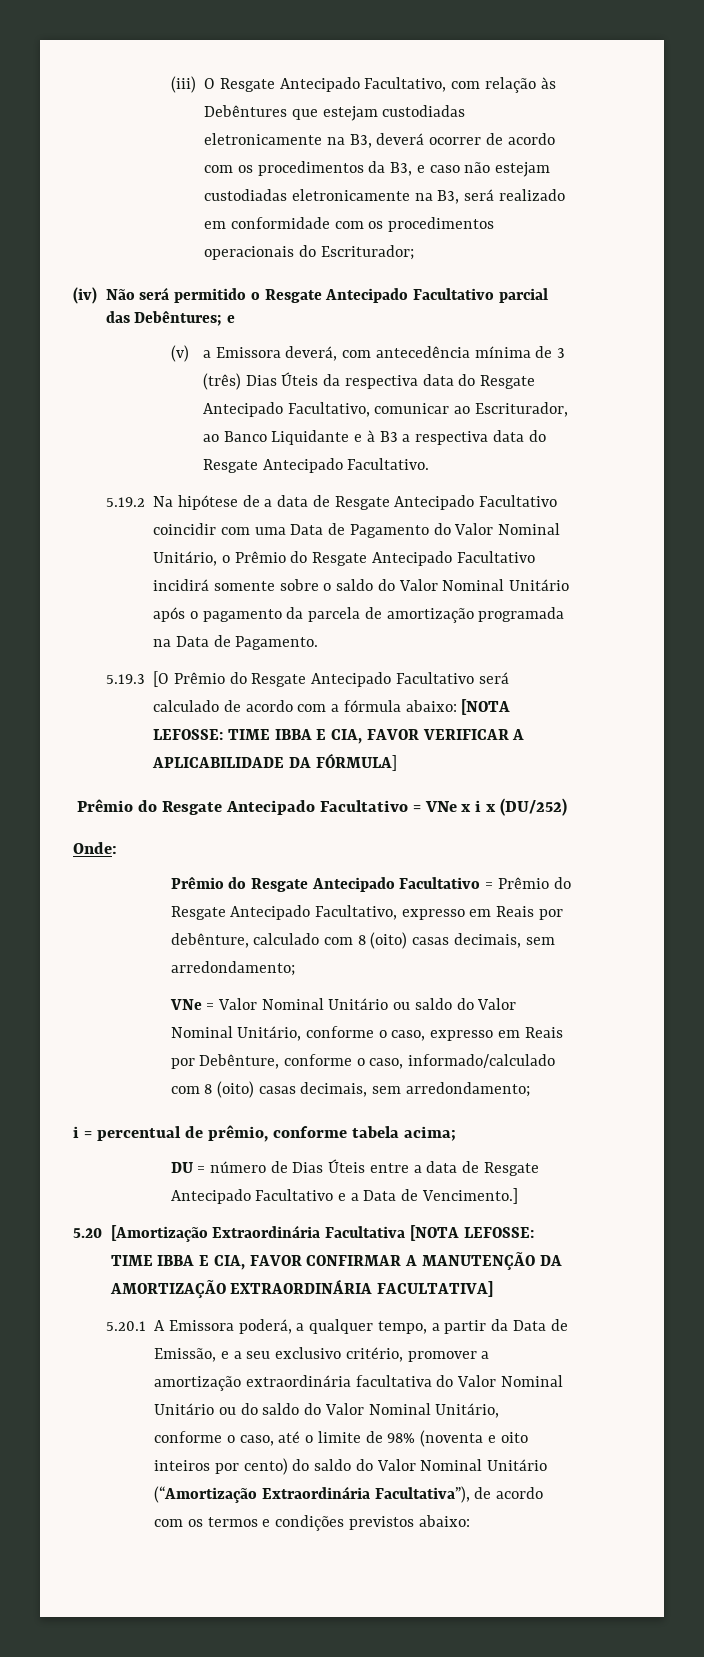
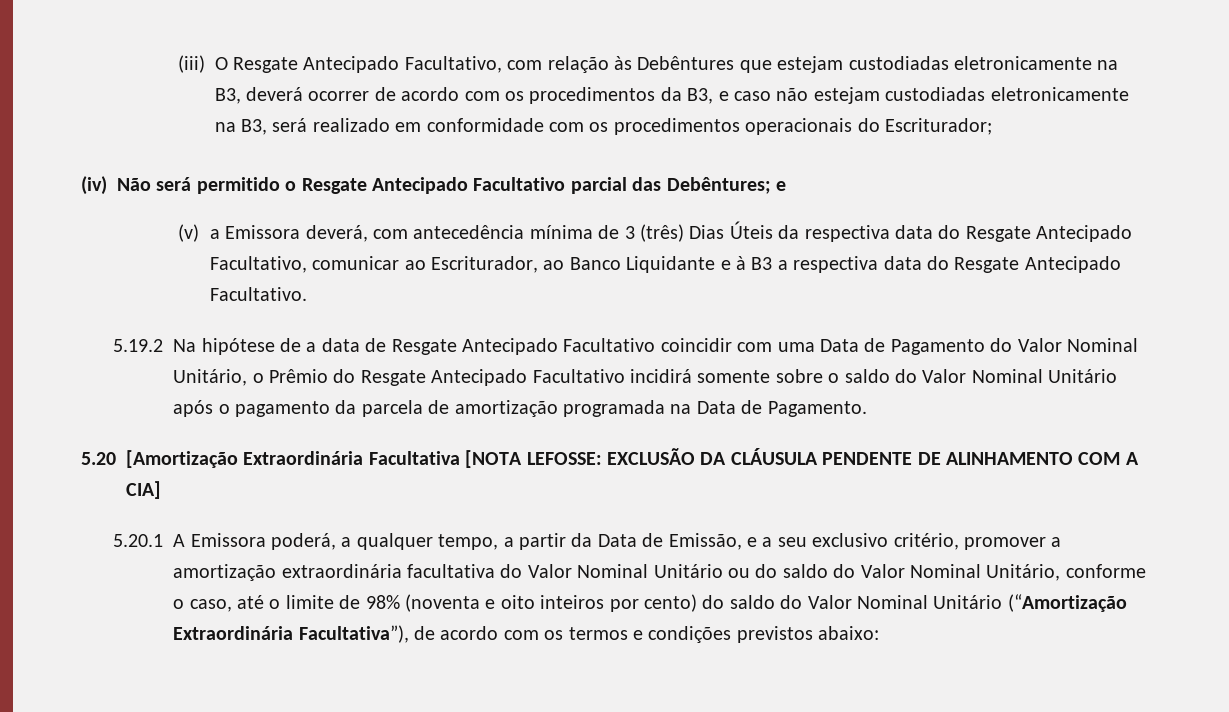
[105,671,509,687] [153,699,511,715] [153,729,525,744] [152,753,397,771] [76,798,568,816] [73,842,117,854] [170,877,571,892] [170,905,563,920] [170,932,555,949] [170,961,295,976] [169,998,517,1010] [170,1026,563,1041] [170,1054,556,1069] [170,1081,530,1098] [73,1125,456,1142] [170,1159,539,1176] [170,1188,518,1204] // 5.19.3 [O Prêmio do Resgate Antecipado Facultativo será calculado de acordo com a fórmula abaixo: [NOTA LEFOSSE: TIME IBBA E CIA, FAVOR VERIFICAR A APLICABILIDADE DA FÓRMULA] // Prêmio do Resgate Antecipado Facultativo = VNe x i x (DU/252) // Onde: // Prêmio do Resgate Antecipado Facultativo = Prêmio do Resgate Antecipado Facultativo, expresso em Reais por debênture, calculado com 8 (oito) casas decimais, sem arredondamento; // VNe = Valor Nominal Unitário ou saldo do Valor Nominal Unitário, conforme o caso, expresso em Reais por Debênture, conforme o caso, informado/calculado com 8 (oito) casas decimais, sem arredondamento; // i = percentual de prêmio, conforme tabela acima; // DU = número de Dias Úteis entre a data de Resgate Antecipado Facultativo e a Data de Vencimento.] -> (867, 409) none
[110,1252,562,1270] [109,1279,494,1298] TIME IBBA E CIA, FAVOR CONFIRMAR A MANUTENÇÃO DA AMORTIZAÇÃO EXTRAORDINÁRIA FACULTATIVA] -> [606,448,1139,465] [126,481,161,499] EXCLUSÃO DA CLÁUSULA PENDENTE DE ALINHAMENTO COM A CIA]

